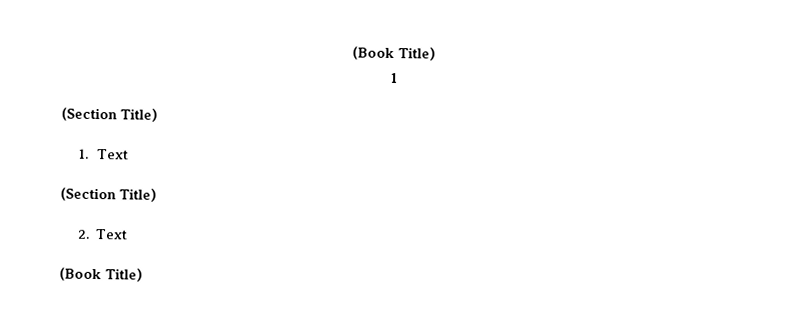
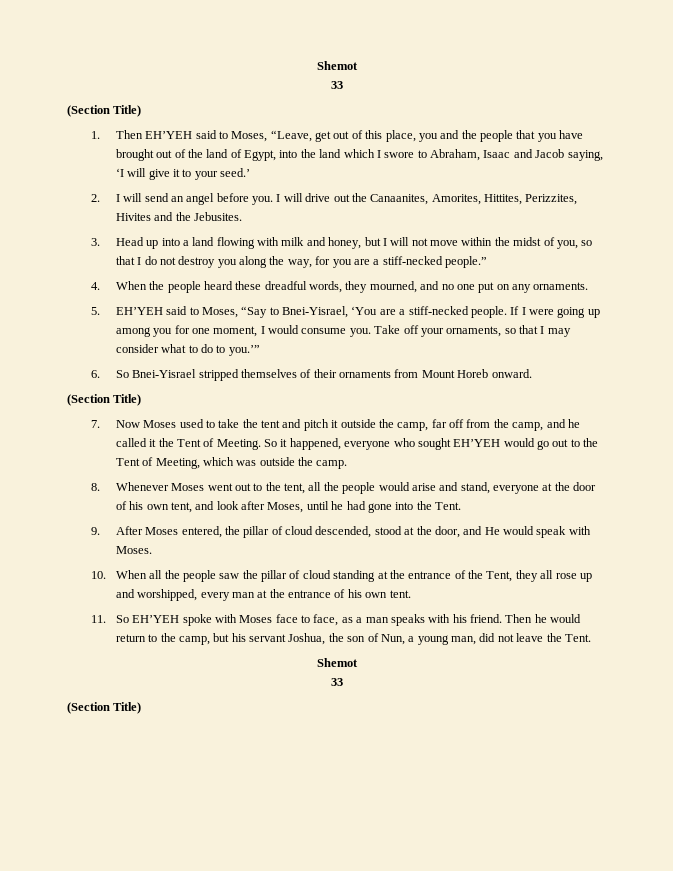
[352,46,436,61] [390,72,398,84] (Book Title) // 1 -> [316,61,358,70] [330,81,343,89] Shemot // 33
[96,149,129,160] [60,187,157,202] [76,229,129,240] [59,267,102,282] Text // (Section Title) // 2. Text // (Book -> [115,130,584,142] [115,149,603,161] [115,168,251,180] [91,193,578,205] [115,212,242,221] [91,237,593,249] [115,256,488,268] [91,281,589,293] [91,306,600,318] [115,325,571,337] [115,344,260,356] [91,369,532,381] [67,394,142,406] [91,419,580,431] [115,438,599,450] [115,457,348,469] [91,482,597,494] [115,501,462,513] [91,526,591,538] [115,546,152,554] [91,570,592,582] [115,589,411,601] [91,614,582,626] [115,633,591,645] [316,658,358,667] [330,678,343,686] [67,702,110,714] Then EH’YEH said to Moses, “Leave, get out of this place, you and the people that you have brought out of the land of Egypt, into the land which I swore to Abraham, Isaac and Jacob saying, ‘I will give it to your seed.’ // 2. I will send an angel before you. I will drive out the Canaanites, Amorites, Hittites, Perizzites, Hivites and the Jebusites. // 3. Head up into a land flowing with milk and honey, but I will not move within the midst of you, so that I do not destroy you along the way, for you are a stiff-necked people.” // 4. When the people heard these dreadful words, they mourned, and no one put on any ornaments. // 5. EH’YEH said to Moses, “Say to Bnei-Yisrael, ‘You are a stiff-necked people. If I were going up among you for one moment, I would consume you. Take off your ornaments, so that I may consider what to do to you.’” // 6. So Bnei-Yisrael stripped themselves of their ornaments from Mount Horeb onward. // (Section Title) // 7. Now Moses used to take the tent and pitch it outside the camp, far off from the camp, and he called it the Tent of Meeting. So it happened, everyone who sought EH’YEH would go out to the Tent of Meeting, which was outside the camp. // 8. Whenever Moses went out to the tent, all the people would arise and stand, everyone at the door of his own tent, and look after Moses, until he had gone into the Tent. // 9. After Moses entered, the pillar of cloud descended, stood at the door, and He would speak with Moses. // 10. When all the people saw the pillar of cloud standing at the entrance of the Tent, they all rose up and worshipped, every man at the entrance of his own tent. // 11. So EH’YEH spoke with Moses face to face, as a man speaks with his friend. Then he would return to the camp, but his servant Joshua, the son of Nun, a young man, did not leave the Tent. // Shemot // 33 // (Section

